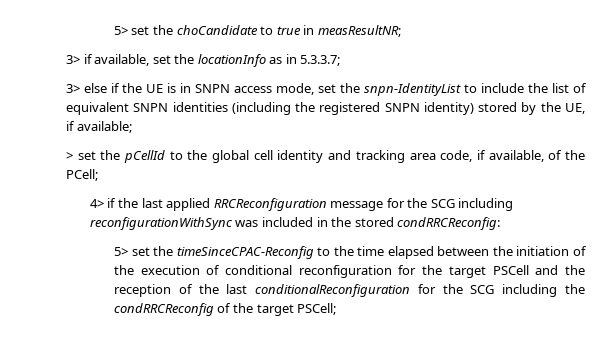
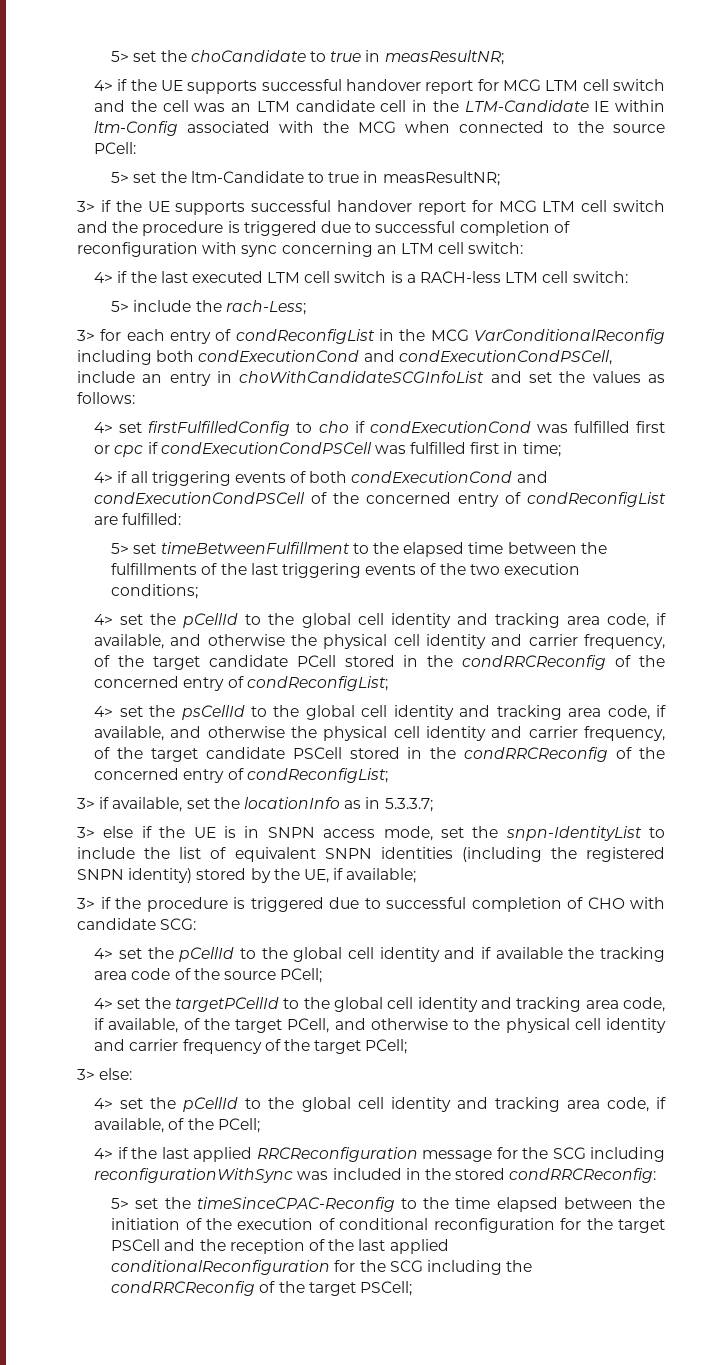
(401, 31) none -> [94,79,665,94] [94,100,665,112] [94,121,665,136] [94,142,137,154] [111,171,500,186] [77,200,665,215] [77,221,570,236] [77,242,524,257] [94,271,628,283] [111,300,306,315] [77,329,666,344] [77,350,612,365] [77,371,665,386] [77,392,136,404] [94,421,666,436] [94,442,561,457] [94,471,548,486] [94,492,666,507] [94,513,182,525] [111,542,607,557] [111,563,580,578] [111,584,199,599] [94,613,666,628] [94,634,666,649] [94,655,665,670] [94,676,388,691] [94,705,666,720] [94,726,666,741] [94,747,665,762] [94,768,388,783] // 4> if the UE supports successful handover report for MCG LTM cell switch and the cell was an LTM candidate cell in the LTM-Candidate IE within ltm-Config associated with the MCG when connected to the source PCell: // 5> set the ltm-Candidate to true in measResultNR; // 3> if the UE supports successful handover report for MCG LTM cell switch and the procedure is triggered due to successful completion of reconfiguration with sync concerning an LTM cell switch: // 4> if the last executed LTM cell switch is a RACH-less LTM cell switch: // 5> include the rach-Less; // 3> for each entry of condReconfigList in the MCG VarConditionalReconfig including both condExecutionCond and condExecutionCondPSCell, include an entry in choWithCandidateSCGInfoList and set the values as follows: // 4> set firstFulfilledConfig to cho if condExecutionCond was fulfilled first or cpc if condExecutionCondPSCell was fulfilled first in time; // 4> if all triggering events of both condExecutionCond and condExecutionCondPSCell of the concerned entry of condReconfigList are fulfilled: // 5> set timeBetweenFulfillment to the elapsed time between the fulfillments of the last triggering events of the two execution conditions; // 4> set the pCellId to the global cell identity and tracking area code, if available, and otherwise the physical cell identity and carrier frequency, of the target candidate PCell stored in the condRRCReconfig of the concerned entry of condReconfigList; // 4> set the psCellId to the global cell identity and tracking area code, if available, and otherwise the physical cell identity and carrier frequency, of the target candidate PSCell stored in the condRRCReconfig of the concerned entry of condReconfigList;
[65,152,73,160] > -> [77,897,665,912] [77,918,197,930] [94,947,666,962] [94,968,323,983] [94,997,665,1012] [94,1018,666,1033] [94,1039,408,1054] [77,1068,133,1080] [94,1098,114,1109] 3> if the procedure is triggered due to successful completion of CHO with candidate SCG: // 4> set the pCellId to the global cell identity and if available the tracking area code of the source PCell; // 4> set the targetPCellId to the global cell identity and tracking area code, if available, of the target PCell, and otherwise to the physical cell identity and carrier frequency of the target PCell; // 3> else: // 4>
(248, 289) none -> [389,1239,449,1254] applied

